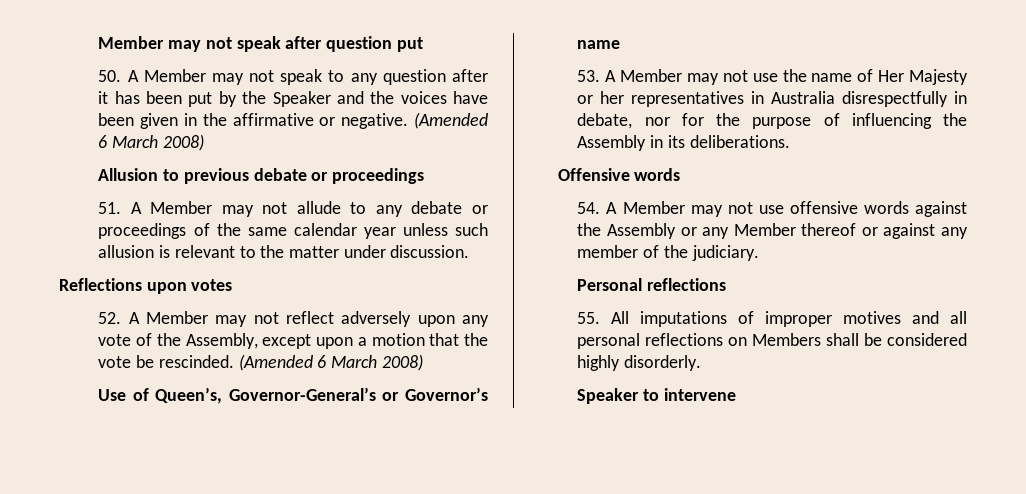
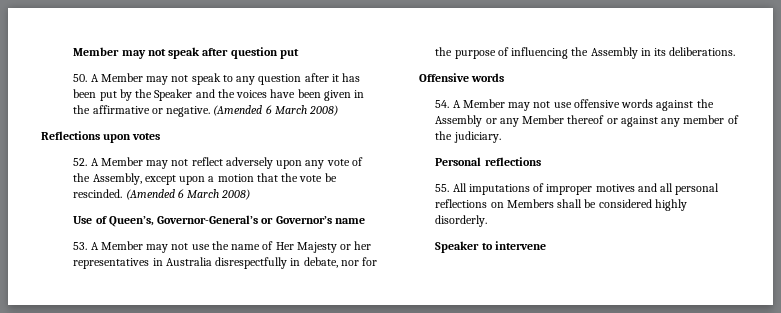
[98,168,425,184] [98,201,489,217] [98,223,488,239] [98,245,470,258] // Allusion to previous debate or proceedings // 51. A Member may not allude to any debate or proceedings of the same calendar year unless such allusion is relevant to the matter under discussion. -> (339, 110) none

